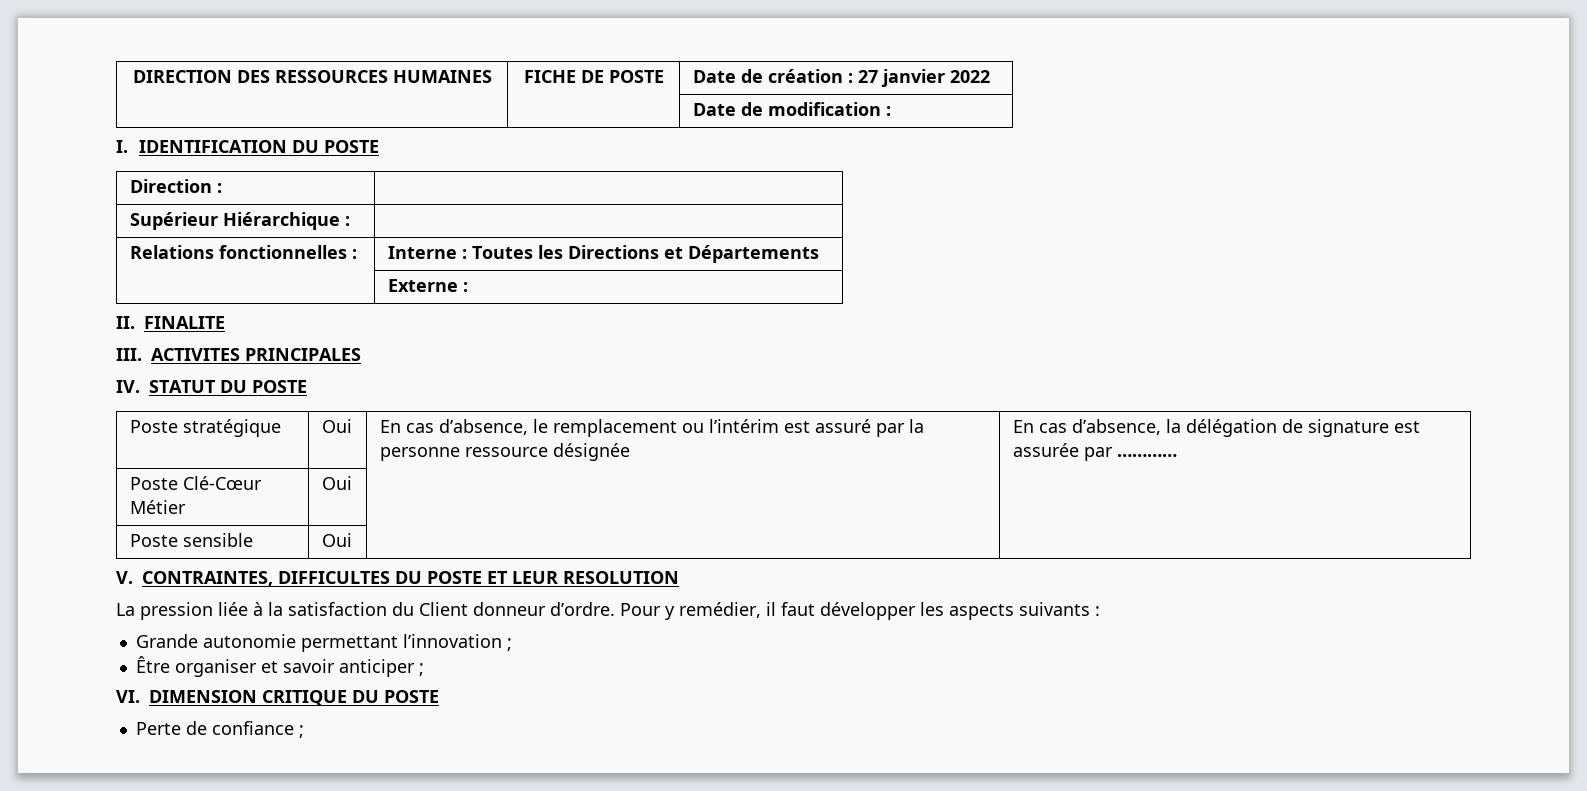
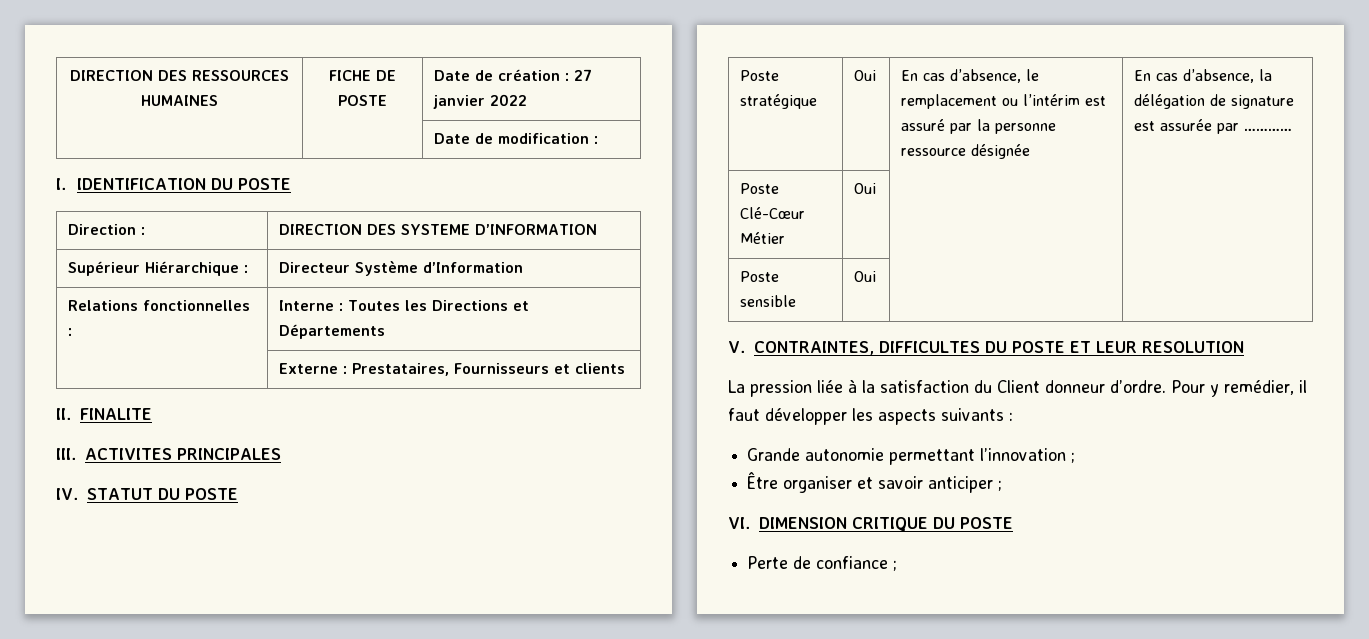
(222, 188) none -> [278,224,597,235] DIRECTION DES SYSTEME D’INFORMATION
(350, 221) none -> [278,261,523,276] Directeur Système d’Information
(468, 287) none -> [351,363,625,376] Prestataires, Fournisseurs et clients

